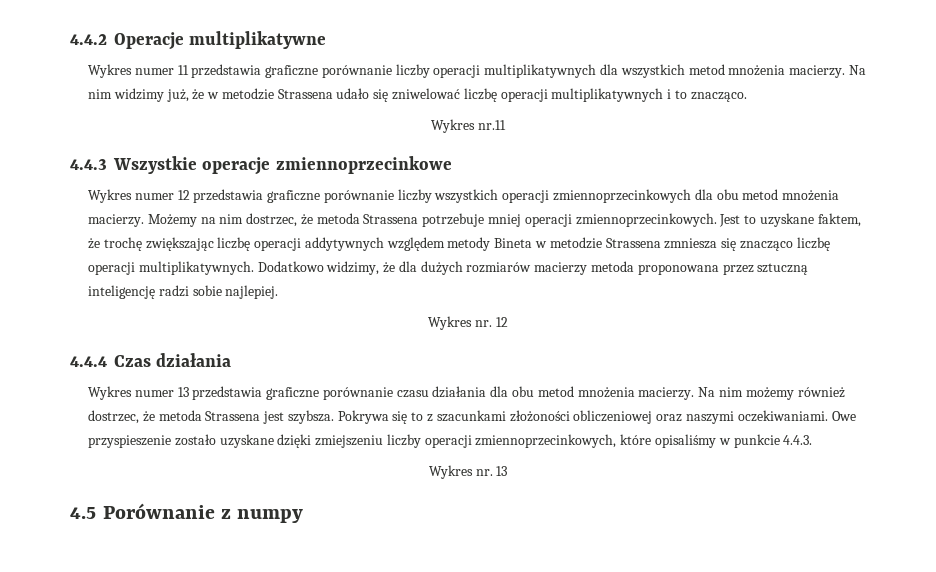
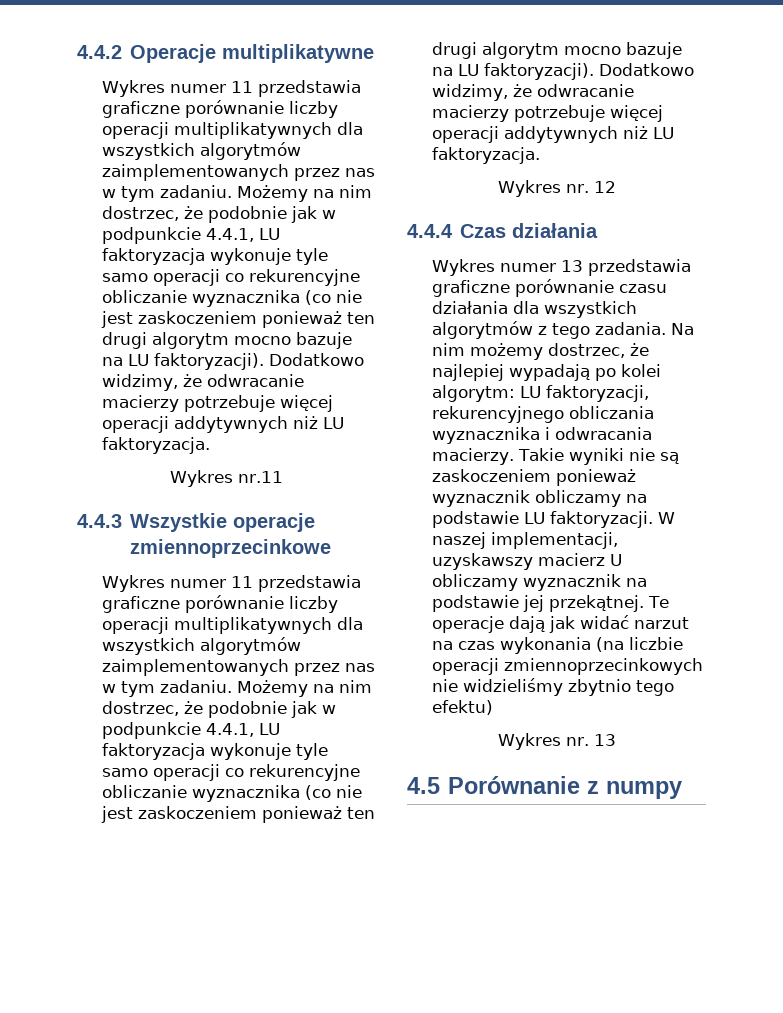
[688,64,866,78] [88,88,747,102] metod mnożenia macierzy. Na nim widzimy już, że w metodzie Strassena udało się zniwelować liczbę operacji multiplikatywnych i to znacząco. -> [200,142,302,160] [102,164,376,181] [102,185,373,202] [102,206,337,223] [102,227,281,244] [102,248,329,265] [102,269,361,286] [102,290,363,307] [101,311,376,328] [102,332,353,349] [102,353,365,370] [102,374,305,391] [102,395,334,412] [102,416,345,433] [102,437,211,454] algorytmów zaimplementowanych przez nas w tym zadaniu. Możemy na nim dostrzec, że podobnie jak w podpunkcie 4.4.1, LU faktoryzacja wykonuje tyle samo operacji co rekurencyjne obliczanie wyznacznika (co nie jest zaskoczeniem ponieważ ten drugi algorytm mocno bazuje na LU faktoryzacji). Dodatkowo widzimy, że odwracanie macierzy potrzebuje więcej operacji addytywnych niż LU faktoryzacja.
[177,189,840,203] [88,213,861,227] [88,237,830,251] [88,261,809,275] [88,285,279,299] 12 przedstawia graficzne porównanie liczby wszystkich operacji zmiennoprzecinkowych dla obu metod mnożenia macierzy. Możemy na nim dostrzec, że metoda Strassena potrzebuje mniej operacji zmiennoprzecinkowych. Jest to uzyskane faktem, że trochę zwiększając liczbę operacji addytywnych względem metody Bineta w metodzie Strassena zmniesza się znacząco liczbę operacji multiplikatywnych. Dodatkowo widzimy, że dla dużych rozmiarów macierzy metoda proponowana przez sztuczną inteligencję radzi sobie najlepiej. -> [231,575,362,592] [102,595,339,613] [102,617,364,634] [102,637,302,655] [102,659,376,676] [102,680,373,697] [102,701,337,718] [102,722,281,739] [102,743,329,760] [102,764,361,781] [102,785,363,802] [101,806,376,823] [432,42,683,59] [432,63,695,80] [432,84,635,101] [432,105,664,122] [432,126,675,143] [432,147,541,164] 11 przedstawia graficzne porównanie liczby operacji multiplikatywnych dla wszystkich algorytmów zaimplementowanych przez nas w tym zadaniu. Możemy na nim dostrzec, że podobnie jak w podpunkcie 4.4.1, LU faktoryzacja wykonuje tyle samo operacji co rekurencyjne obliczanie wyznacznika (co nie jest zaskoczeniem ponieważ ten drugi algorytm mocno bazuje na LU faktoryzacji). Dodatkowo widzimy, że odwracanie macierzy potrzebuje więcej operacji addytywnych niż LU faktoryzacja.
[512,386,695,400] obu metod mnożenia macierzy. -> [544,301,638,318] [432,321,667,339] wszystkich algorytmów z tego zadania.
[797,387,845,398] [88,410,856,424] [88,434,813,448] również dostrzec, że metoda Strassena jest szybsza. Pokrywa się to z szacunkami złożoności obliczeniowej oraz naszymi oczekiwaniami. Owe przyspieszenie zostało uzyskane dzięki zmiejszeniu liczby operacji zmiennoprzecinkowych, które opisaliśmy w punkcie 4.4.3. -> [548,343,650,358] [432,364,662,381] [432,385,650,402] [432,406,655,423] [432,427,653,444] [432,448,680,465] [432,469,637,486] [432,490,648,507] [432,511,676,528] [432,532,619,549] [432,553,623,570] [432,574,648,591] [432,595,670,612] [432,615,690,633] [432,637,684,654] [432,658,704,675] [432,678,675,696] [432,700,494,715] dostrzec, że najlepiej wypadają po kolei algorytm: LU faktoryzacji, rekurencyjnego obliczania wyznacznika i odwracania macierzy. Takie wyniki nie są zaskoczeniem ponieważ wyznacznik obliczamy na podstawie LU faktoryzacji. W naszej implementacji, uzyskawszy macierz U obliczamy wyznacznik na podstawie jej przekątnej. Te operacje dają jak widać narzut na czas wykonania (na liczbie operacji zmiennoprzecinkowych nie widzieliśmy zbytnio tego efektu)

